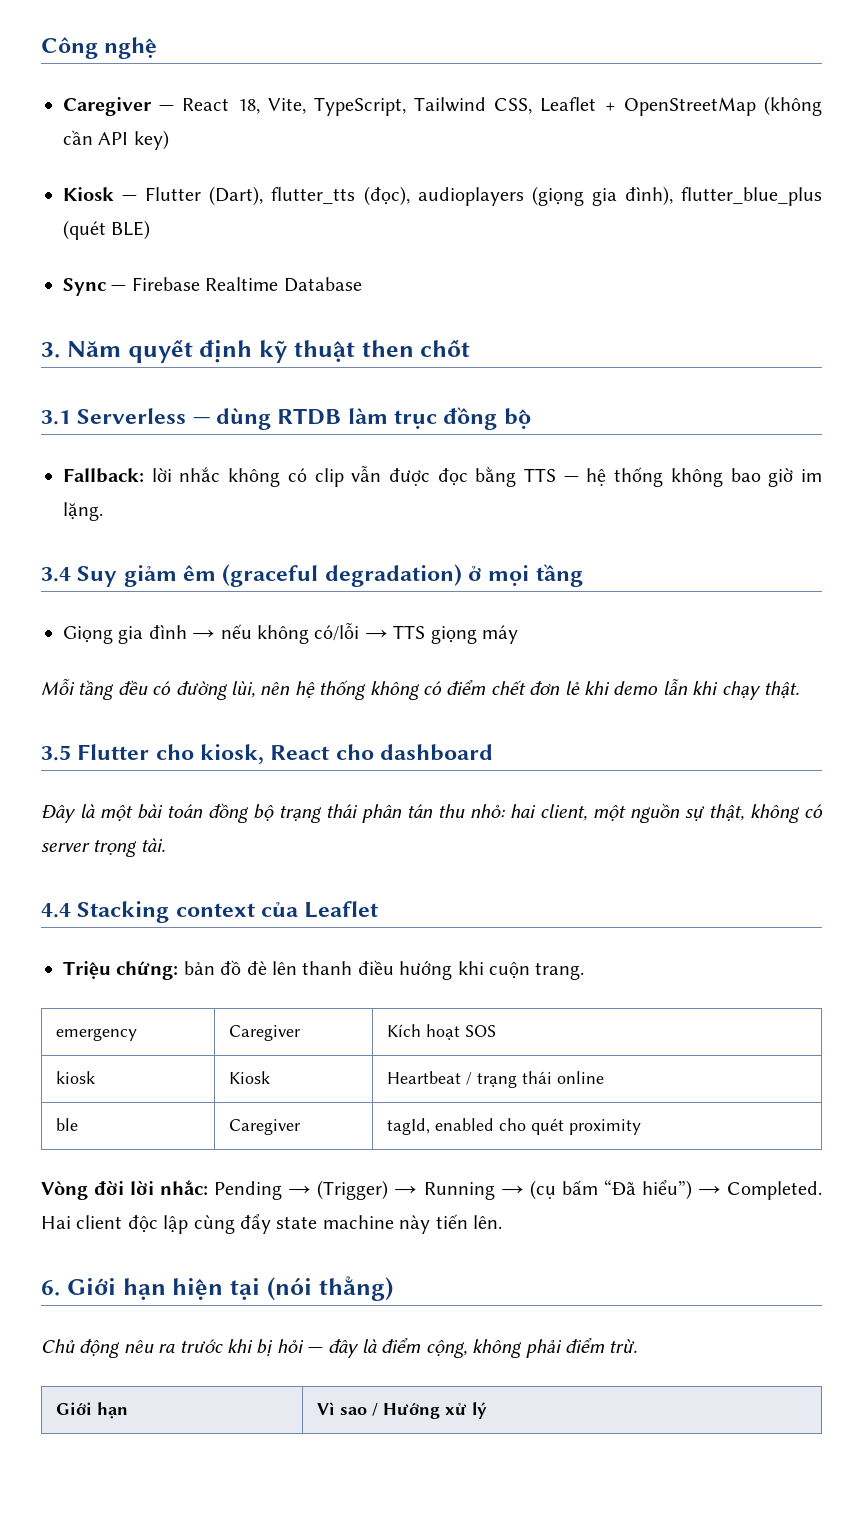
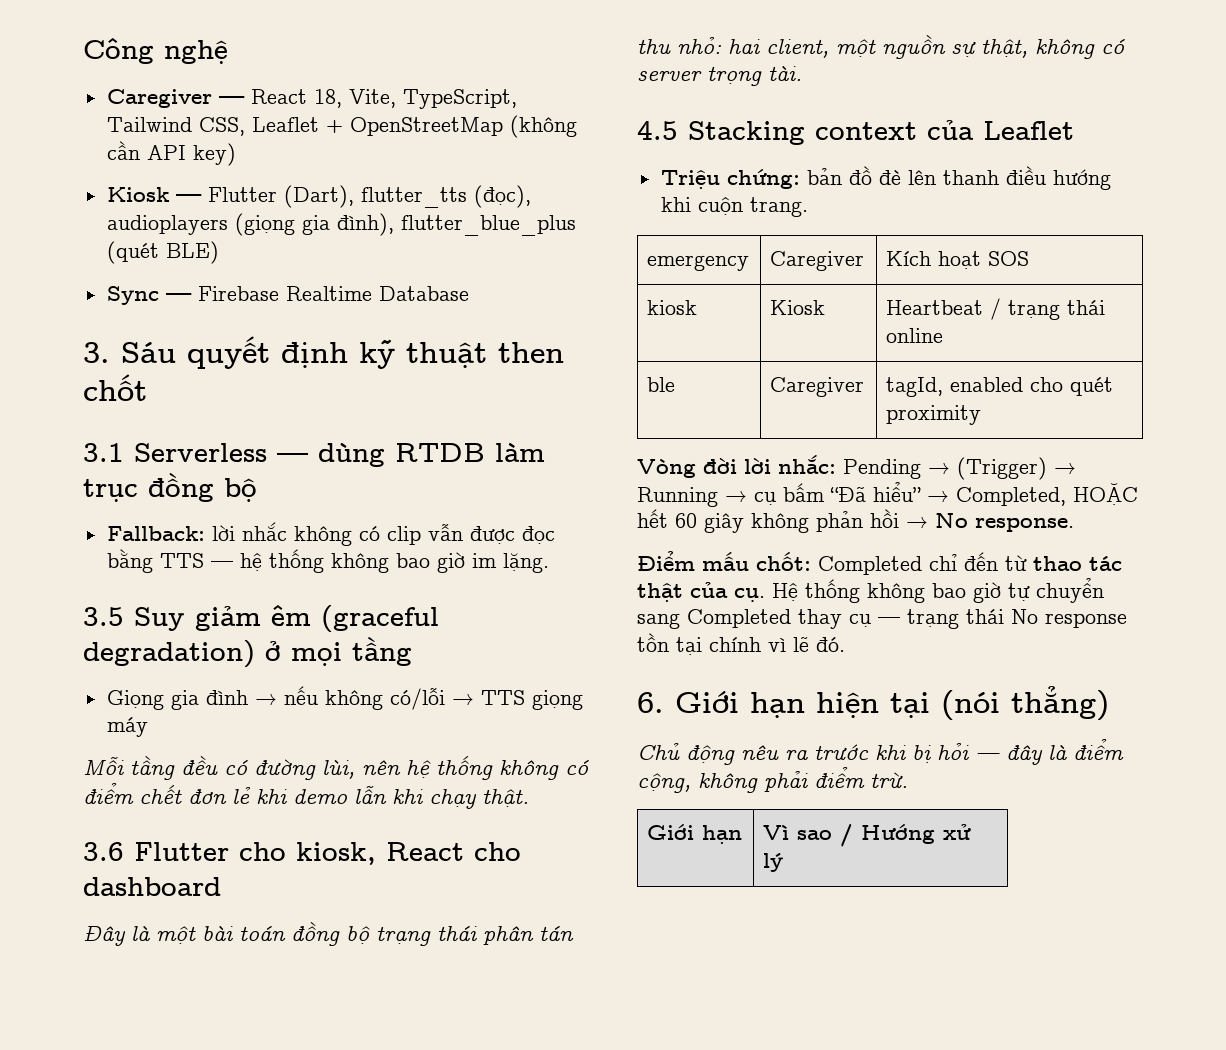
[66,341,121,357] Năm -> [121,342,176,363] Sáu
[41,567,71,582] 3.4 -> [83,607,124,626] 3.5
[41,745,71,761] 3.5 -> [83,842,124,861] 3.6
[41,903,71,918] 4.4 -> [637,121,678,140] 4.5
[529,1180,556,1200] (cụ -> [754,492,776,505] cụ
[641,1180,823,1200] [41,1214,502,1234] hiểu”) → Completed. Hai client độc lập cùng đẩy state machine này tiến lên. -> [873,482,1138,506] [637,509,1074,533] [637,551,1122,575] [637,578,1104,603] [637,609,1127,629] [637,633,845,655] hiểu” → Completed, HOẶC hết 60 giây không phản hồi → No response. // Điểm mấu chốt: Completed chỉ đến từ thao tác thật của cụ. Hệ thống không bao giờ tự chuyển sang Completed thay cụ — trạng thái No response tồn tại chính vì lẽ đó.

